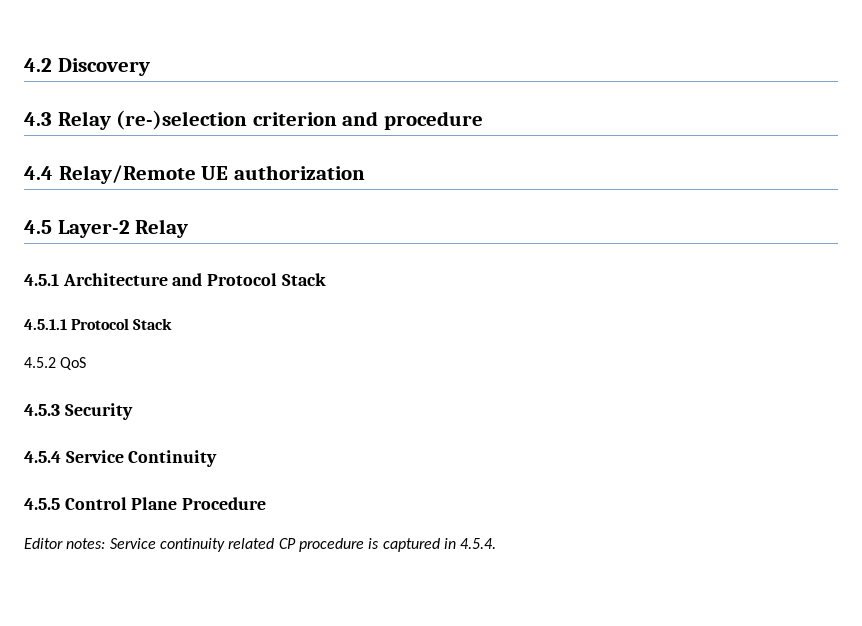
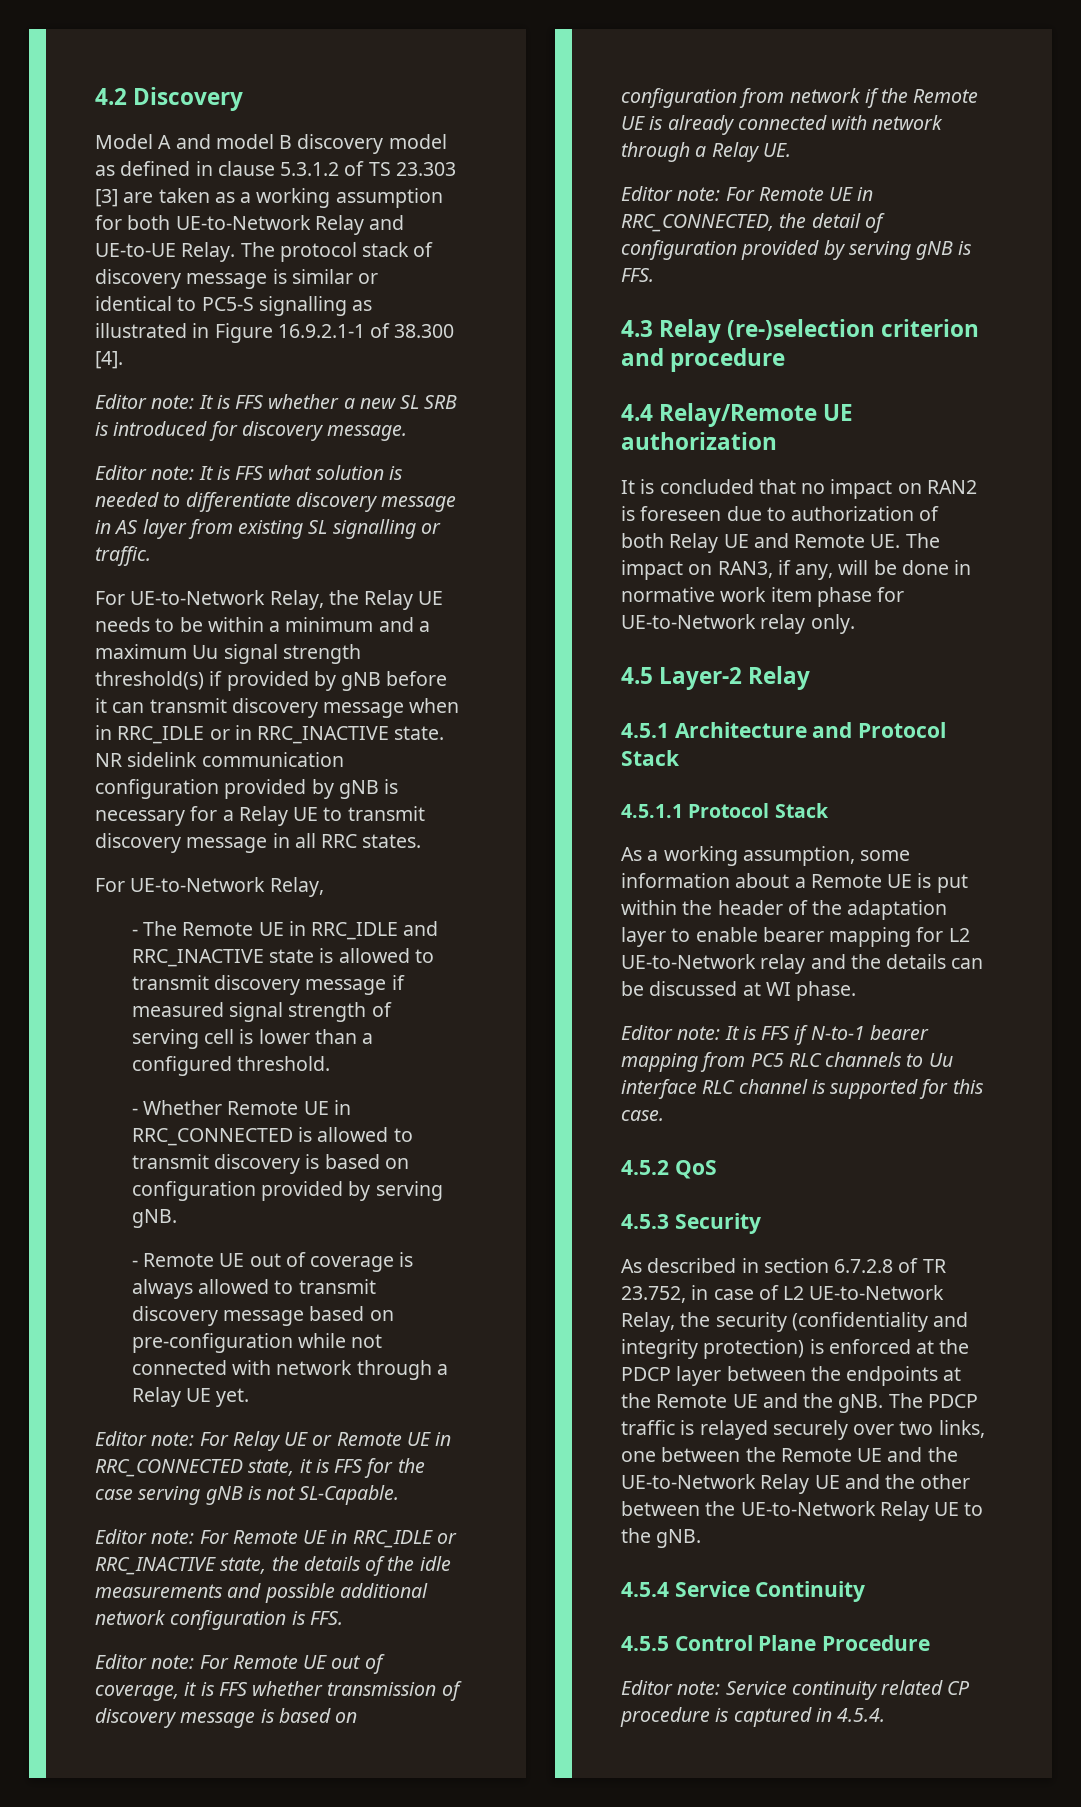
(150, 67) none -> [95,134,447,154] [95,161,456,176] [95,188,443,208] [95,215,405,235] [95,242,434,262] [95,269,379,289] [95,296,373,316] [95,323,455,343] [95,351,123,369] [95,394,458,409] [95,421,408,441] [95,465,403,480] [95,492,457,512] [95,519,441,539] [95,546,151,566] [95,590,444,610] [95,617,430,632] [95,644,361,664] [95,671,448,691] [95,698,460,718] [95,725,445,744] [95,752,344,767] [95,779,399,799] [95,806,425,826] [95,833,422,853] [95,877,324,897] [131,921,439,940] [131,948,434,967] [131,975,405,995] [131,1002,392,1022] [131,1029,374,1049] [131,1056,331,1076] [131,1100,351,1115] [131,1127,413,1146] [131,1154,409,1174] [131,1181,443,1201] [131,1209,177,1228] [131,1252,414,1272] [131,1279,376,1299] [131,1306,394,1326] [131,1333,383,1353] [131,1360,448,1380] [131,1387,250,1407] [95,1431,452,1451] [95,1458,425,1478] [95,1485,400,1505] [95,1529,457,1548] [95,1556,451,1576] [95,1583,428,1603] [95,1610,343,1630] [95,1654,385,1674] [95,1681,462,1701] [95,1708,358,1728] [621,88,979,108] [621,115,944,135] [621,142,791,162] [621,186,874,201] [621,213,885,233] [621,240,973,260] [621,268,654,282] // Model A and model B discovery model as defined in clause 5.3.1.2 of TS 23.303 [3] are taken as a working assumption for both UE-to-Network Relay and UE-to-UE Relay. The protocol stack of discovery message is similar or identical to PC5-S signalling as illustrated in Figure 16.9.2.1-1 of 38.300 [4]. // Editor note: It is FFS whether a new SL SRB is introduced for discovery message. // Editor note: It is FFS what solution is needed to differentiate discovery message in AS layer from existing SL signalling or traffic. // For UE-to-Network Relay, the Relay UE needs to be within a minimum and a maximum Uu signal strength threshold(s) if provided by gNB before it can transmit discovery message when in RRC_IDLE or in RRC_INACTIVE state. NR sidelink communication configuration provided by gNB is necessary for a Relay UE to transmit discovery message in all RRC states. // For UE-to-Network Relay, // - The Remote UE in RRC_IDLE and RRC_INACTIVE state is allowed to transmit discovery message if measured signal strength of serving cell is lower than a configured threshold. // - Whether Remote UE in RRC_CONNECTED is allowed to transmit discovery is based on configuration provided by serving gNB. // - Remote UE out of coverage is always allowed to transmit discovery message based on pre-configuration while not connected with network through a Relay UE yet. // Editor note: For Relay UE or Remote UE in RRC_CONNECTED state, it is FFS for the case serving gNB is not SL-Capable. // Editor note: For Remote UE in RRC_IDLE or RRC_INACTIVE state, the details of the idle measurements and possible additional network configuration is FFS. // Editor note: For Remote UE out of coverage, it is FFS whether transmission of discovery message is based on configuration from network if the Remote UE is already connected with network through a Relay UE. // Editor note: For Remote UE in RRC_CONNECTED, the detail of configuration provided by serving gNB is FFS.
(365, 172) none -> [621,479,977,499] [621,506,940,521] [621,533,940,553] [621,560,972,580] [621,587,905,607] [621,614,855,634] // It is concluded that no impact on RAN2 is foreseen due to authorization of both Relay UE and Remote UE. The impact on RAN3, if any, will be done in normative work item phase for UE-to-Network relay only.
[24,357,87,370] [24,403,133,420] 4.5.2 QoS // 4.5.3 Security -> [621,846,911,866] [621,873,968,893] [621,900,948,920] [621,927,970,947] [621,954,984,974] [621,981,857,1001] [621,1025,929,1045] [621,1052,953,1072] [621,1079,984,1099] [621,1110,664,1121] [621,1160,717,1179] [621,1213,761,1234] [621,1258,946,1273] [621,1285,945,1303] [621,1312,969,1332] [621,1339,970,1359] [621,1366,962,1386] [621,1393,978,1413] [621,1420,985,1440] [621,1447,958,1462] [621,1474,971,1494] [621,1501,984,1521] [621,1528,702,1548] As a working assumption, some information about a Remote UE is put within the header of the adaptation layer to enable bearer mapping for L2 UE-to-Network relay and the details can be discussed at WI phase. // Editor note: It is FFS if N-to-1 bearer mapping from PC5 RLC channels to Uu interface RLC channel is supported for this case. // 4.5.2 QoS // 4.5.3 Security // As described in section 6.7.2.8 of TR 23.752, in case of L2 UE-to-Network Relay, the security (confidentiality and integrity protection) is enforced at the PDCP layer between the endpoints at the Remote UE and the gNB. The PDCP traffic is relayed securely over two links, one between the Remote UE and the UE-to-Network Relay UE and the other between the UE-to-Network Relay UE to the gNB.
[66,538,106,549] notes: -> [677,1681,721,1695] note:

